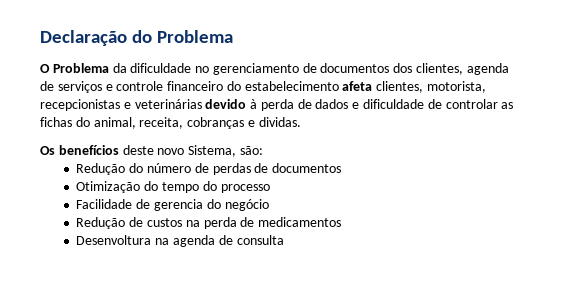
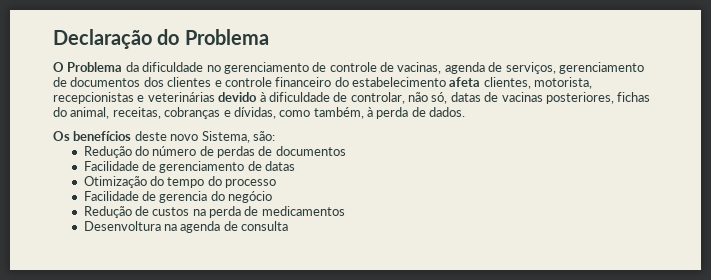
[320,63,509,75] [40,81,102,93] documentos dos clientes, agenda de serviços -> [329,62,644,74] [53,77,212,87] controle de vacinas, agenda de serviços, gerenciamento de documentos dos clientes
[260,99,514,111] perda de dados e dificuldade de controlar as -> [268,92,614,104] dificuldade de controlar, não só, datas de vacinas posteriores,
[139,117,184,129] receita, -> [112,107,161,119] receitas,
[258,117,301,127] dividas. -> [233,107,466,119] dívidas, como também, à perda de dados.
(342, 168) none -> [83,161,296,173] // Facilidade de gerenciamento de datas

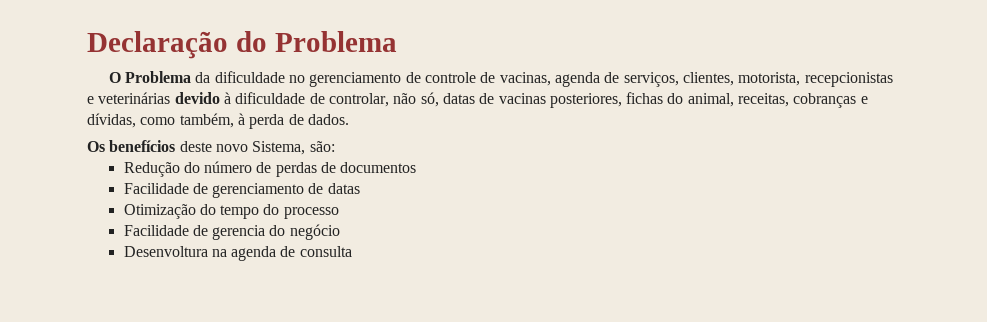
[558,62,644,74] [53,77,481,87] gerenciamento de documentos dos clientes e controle financeiro do estabelecimento afeta -> (679, 79) none
[83,206,345,218] // Redução de custos na perda de medicamentos -> (340, 232) none

